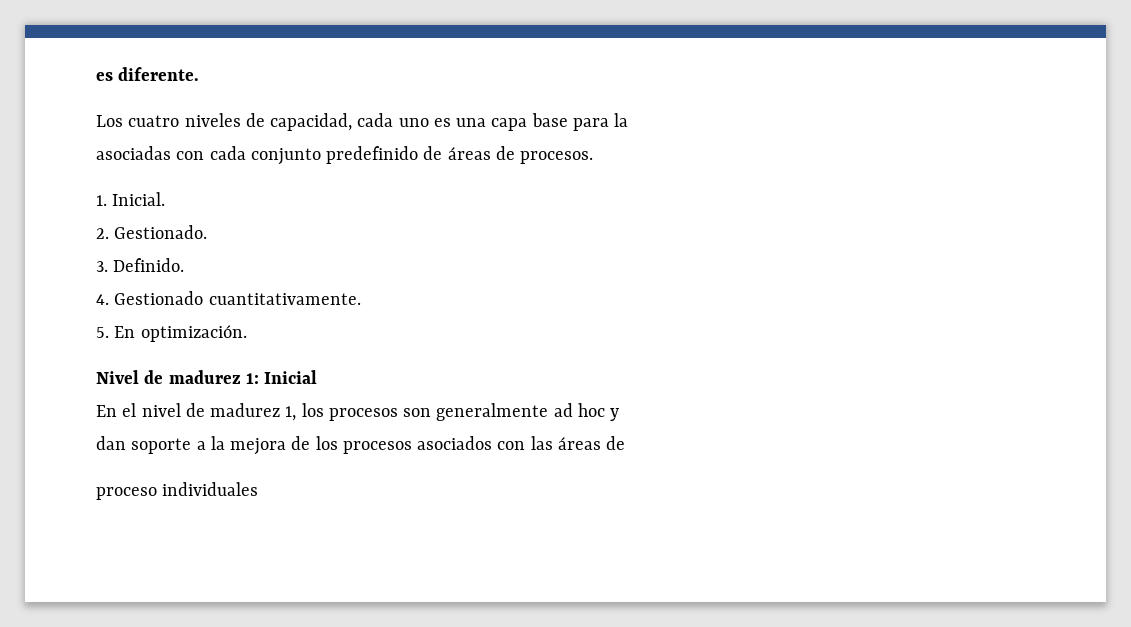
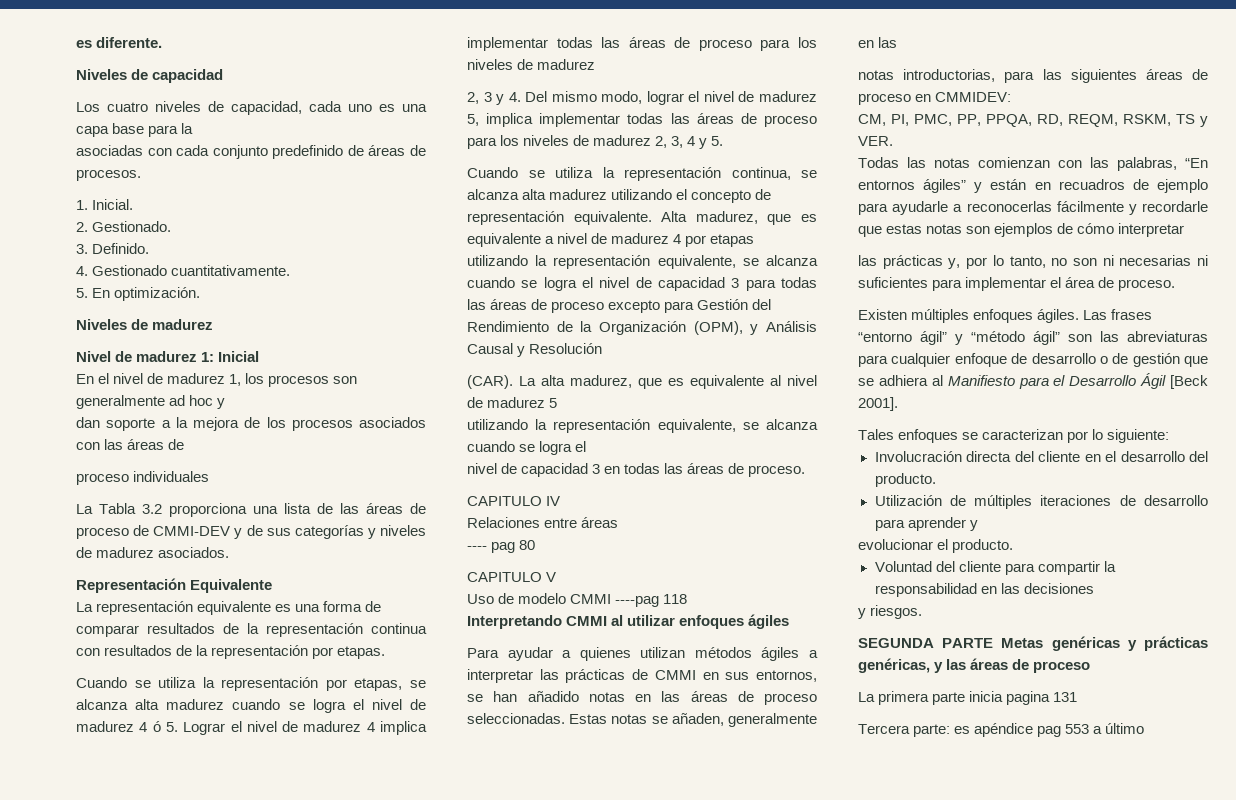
(200, 74) none -> [76,69,224,83] // Niveles de capacidad
(247, 333) none -> [76,319,214,330] // Niveles de madurez
(259, 489) none -> [76,503,426,517] [76,525,426,539] [76,547,230,558] [76,578,273,593] [76,601,382,615] [76,623,427,637] [76,645,386,659] [76,677,426,691] [76,699,426,713] [76,721,428,735] [467,37,817,51] [467,59,596,70] [467,91,817,105] [467,113,817,127] [467,135,724,149] [467,167,817,181] [467,189,772,203] [467,211,817,225] [467,233,755,247] [467,255,818,269] [467,277,817,291] [467,299,772,313] [467,321,817,335] [467,343,603,357] [467,375,817,389] [467,397,558,408] [467,419,818,433] [467,441,587,455] [467,463,806,477] [467,496,561,506] [467,517,619,528] [467,540,536,553] [467,572,557,582] [467,593,688,607] [467,614,790,629] [467,647,818,661] [467,669,817,683] [467,691,817,705] [467,713,817,727] [858,37,898,48] [858,69,1208,83] [858,92,1012,105] [858,114,1208,127] [858,136,893,146] [858,157,1208,171] [858,179,1208,193] [858,201,1208,215] [858,223,1185,237] [858,255,1208,269] [858,277,1176,291] [858,309,1153,323] [858,331,1208,345] [858,353,1208,367] [858,373,1208,389] [858,397,898,411] [858,429,1170,443] [874,451,1208,462] [874,473,936,487] [874,495,1208,509] [874,517,978,531] [858,539,1014,553] [874,561,1116,575] [874,583,1094,597] [858,605,923,619] [858,636,1208,651] [858,658,1091,673] [858,691,1078,705] [858,723,1145,737] // La Tabla 3.2 proporciona una lista de las áreas de proceso de CMMI-DEV y de sus categorías y niveles de madurez asociados. // Representación Equivalente // La representación equivalente es una forma de comparar resultados de la representación continua con resultados de la representación por etapas. // Cuando se utiliza la representación por etapas, se alcanza alta madurez cuando se logra el nivel de madurez 4 ó 5. Lograr el nivel de madurez 4 implica implementar todas las áreas de proceso para los niveles de madurez // 2, 3 y 4. Del mismo modo, lograr el nivel de madurez 5, implica implementar todas las áreas de proceso para los niveles de madurez 2, 3, 4 y 5. // Cuando se utiliza la representación continua, se alcanza alta madurez utilizando el concepto de representación equivalente. Alta madurez, que es equivalente a nivel de madurez 4 por etapas utilizando la representación equivalente, se alcanza cuando se logra el nivel de capacidad 3 para todas las áreas de proceso excepto para Gestión del Rendimiento de la Organización (OPM), y Análisis Causal y Resolución // (CAR). La alta madurez, que es equivalente al nivel de madurez 5 // utilizando la representación equivalente, se alcanza cuando se logra el // nivel de capacidad 3 en todas las áreas de proceso. // CAPITULO IV // Relaciones entre áreas // ---- pag 80 // CAPITULO V // Uso de modelo CMMI ----pag 118 // Interpretando CMMI al utilizar enfoques ágiles // Para ayudar a quienes utilizan métodos ágiles a interpretar las prácticas de CMMI en sus entornos, se han añadido notas en las áreas de proceso seleccionadas. Estas notas se añaden, generalmente en las // notas introductorias, para las siguientes áreas de proceso en CMMIDEV: // CM, PI, PMC, PP, PPQA, RD, REQM, RSKM, TS y VER. // Todas las notas comienzan con las palabras, “En entornos ágiles” y están en recuadros de ejemplo para ayudarle a reconocerlas fácilmente y recordarle que estas notas son ejemplos de cómo interpretar // las prácticas y, por lo tanto, no son ni necesarias ni suficientes para implementar el área de proceso. // Existen múltiples enfoques ágiles. Las frases “entorno ágil” y “método ágil” son las abreviaturas para cualquier enfoque de desarrollo o de gestión que se adhiera al Manifiesto para el Desarrollo Ágil [Beck 2001]. // Tales enfoques se caracterizan por lo siguiente: // Involucración directa del cliente en el desarrollo del producto. // Utilización de múltiples iteraciones de desarrollo para aprender y // evolucionar el producto. // Voluntad del cliente para compartir la responsabilidad en las decisiones // y riesgos. // SEGUNDA PARTE Metas genéricas y prácticas genéricas, y las áreas de proceso // La primera parte inicia pagina 131 // Tercera parte: es apéndice pag 553 a último

